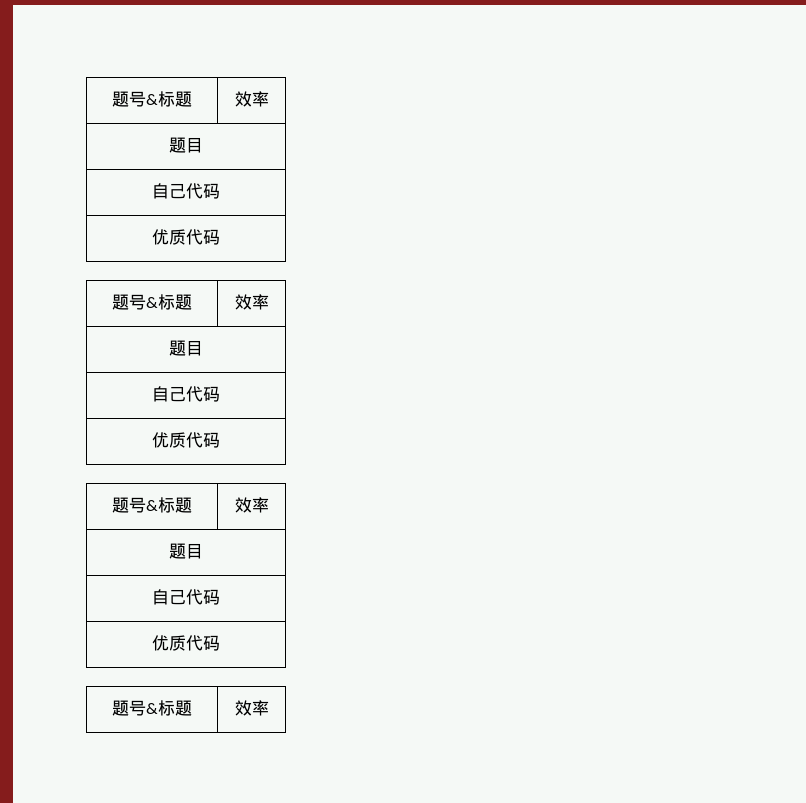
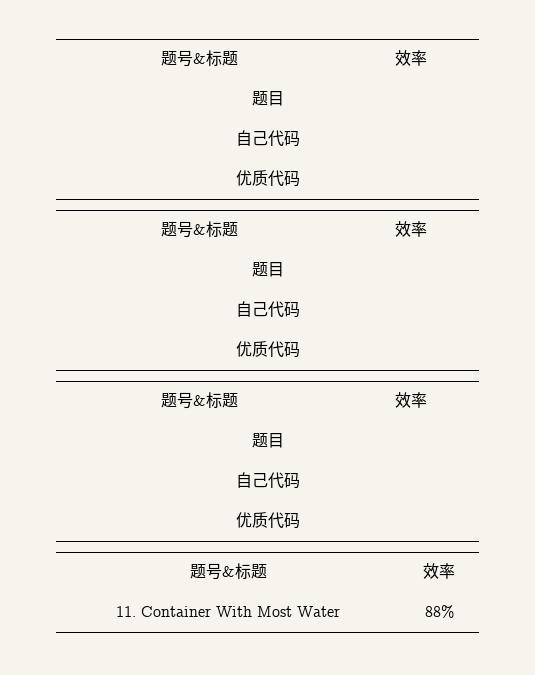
(269, 708) none -> [116,606,340,617] [424,605,454,618] // 11. Container With Most Water | 88%

